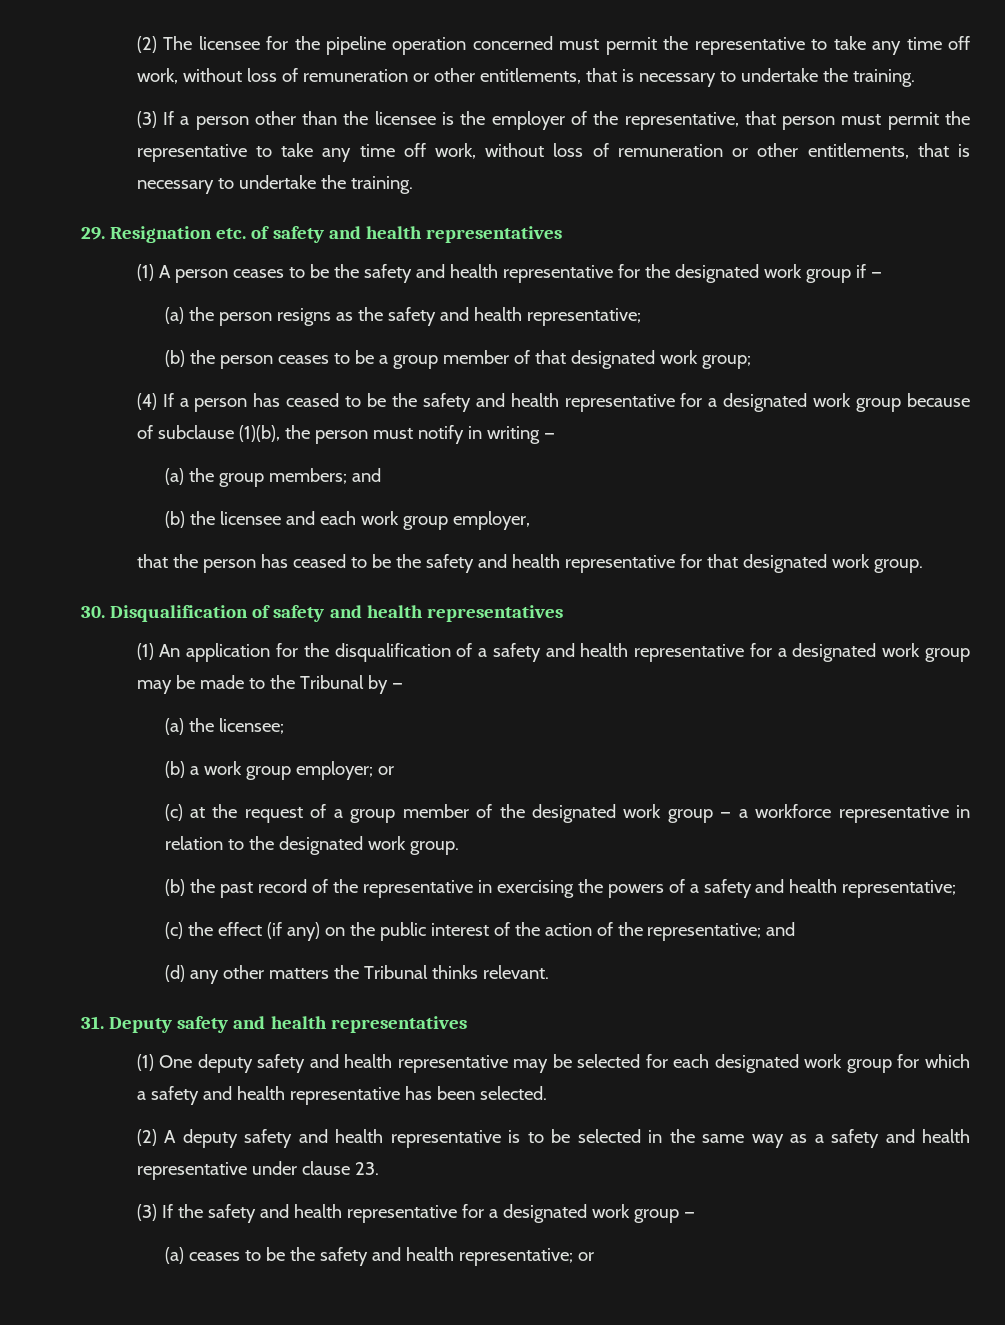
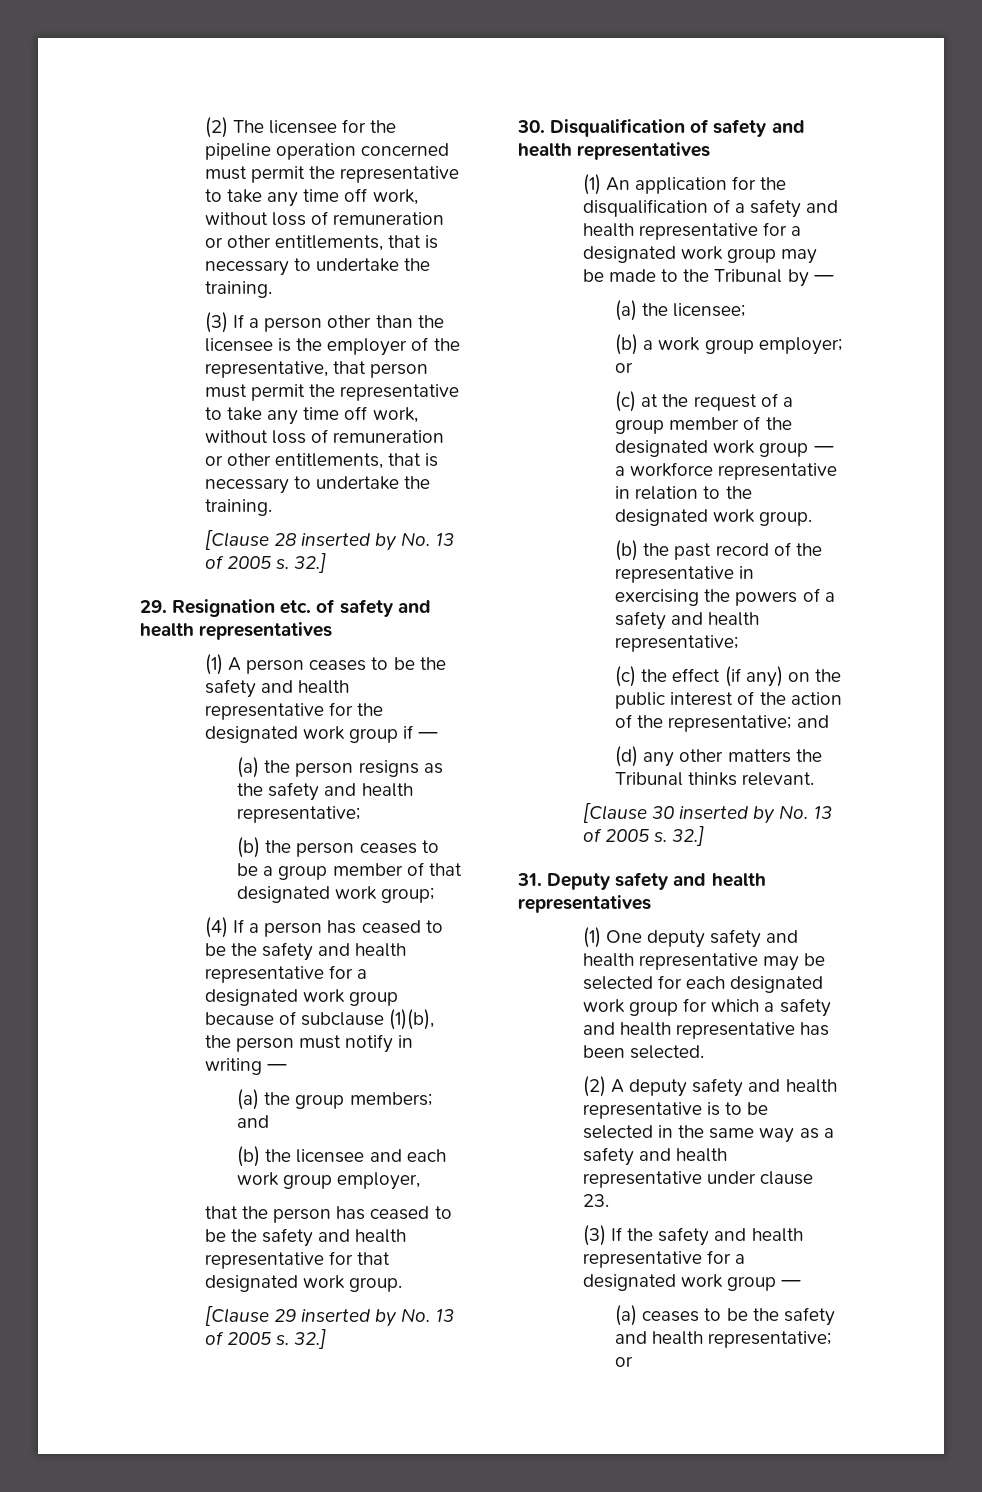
(413, 185) none -> [204,530,454,551] [204,553,327,573] // [Clause 28 inserted by No. 13 of 2005 s. 32.]
(923, 566) none -> [204,1306,454,1327] [204,1329,327,1349] // [Clause 29 inserted by No. 13 of 2005 s. 32.]
(549, 972) none -> [582,803,832,824] [582,826,705,846] // [Clause 30 inserted by No. 13 of 2005 s. 32.]

